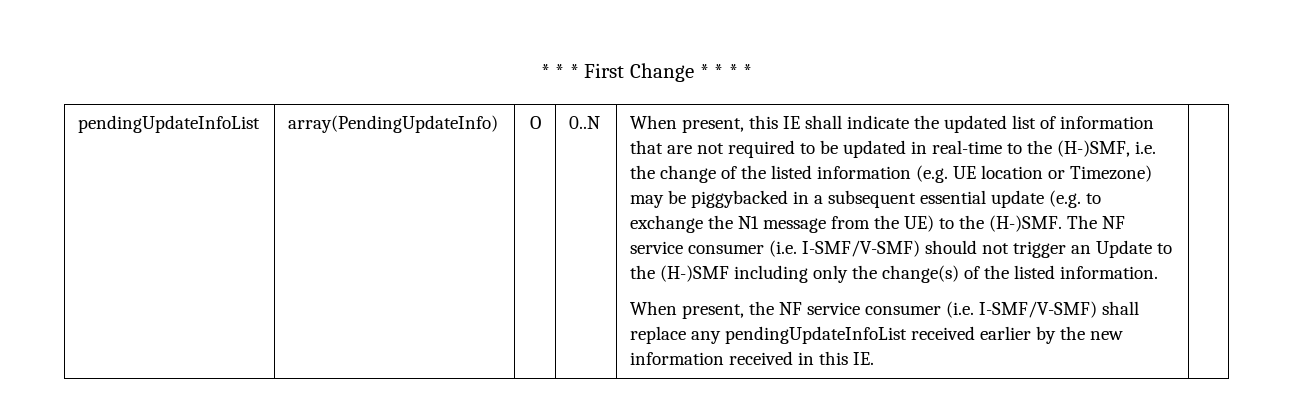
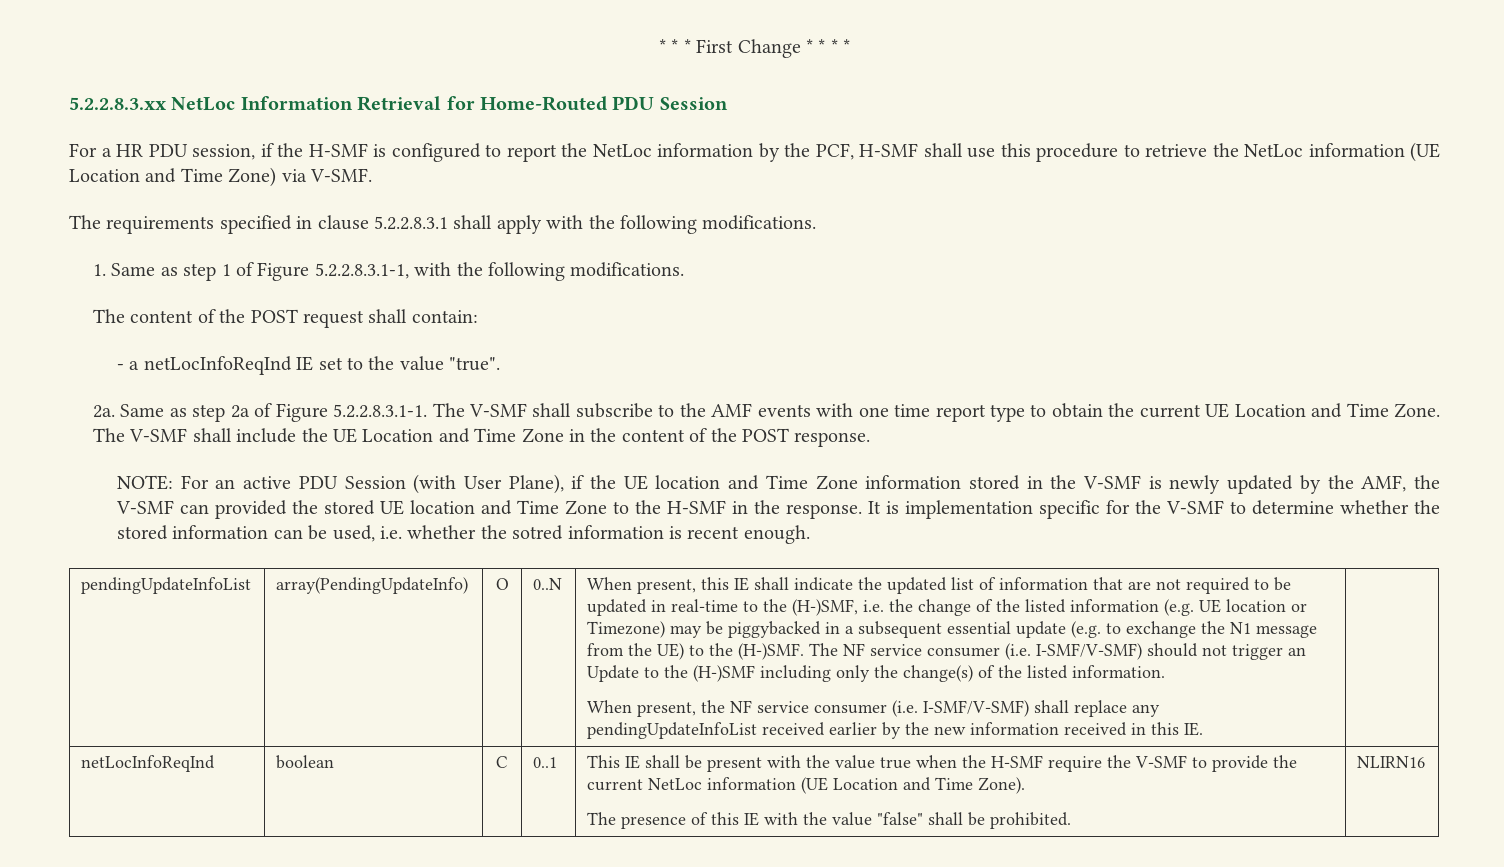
(753, 71) none -> [69,96,728,111] [69,142,1440,162] [69,167,372,187] [69,215,817,234] [93,262,685,281] [93,309,478,328] [117,356,501,375] [93,403,1440,422] [93,428,871,447] [117,474,1440,494] [116,500,1441,519] [117,525,810,544] // 5.2.2.8.3.xx NetLoc Information Retrieval for Home-Routed PDU Session // For a HR PDU session, if the H-SMF is configured to report the NetLoc information by the PCF, H-SMF shall use this procedure to retrieve the NetLoc information (UE Location and Time Zone) via V-SMF. // The requirements specified in clause 5.2.2.8.3.1 shall apply with the following modifications. // 1. Same as step 1 of Figure 5.2.2.8.3.1-1, with the following modifications. // The content of the POST request shall contain: // - a netLocInfoReqInd IE set to the value "true". // 2a. Same as step 2a of Figure 5.2.2.8.3.1-1. The V-SMF shall subscribe to the AMF events with one time report type to obtain the current UE Location and Time Zone. The V-SMF shall include the UE Location and Time Zone in the content of the POST response. // NOTE: For an active PDU Session (with User Plane), if the UE location and Time Zone information stored in the V-SMF is newly updated by the AMF, the V-SMF can provided the stored UE location and Time Zone to the H-SMF in the response. It is implementation specific for the V-SMF to determine whether the stored information can be used, i.e. whether the sotred information is recent enough.
(875, 358) none -> [81,755,216,772] [276,755,335,769] [496,756,508,768] [533,757,558,768] [587,755,1298,772] [587,777,1026,794] [587,812,1072,829] [1357,756,1426,768] // netLocInfoReqInd | boolean | C | 0..1 | This IE shall be present with the value true when the H-SMF require the V-SMF to provide the current NetLoc information (UE Location and Time Zone). // The presence of this IE with the value "false" shall be prohibited. | NLIRN16

